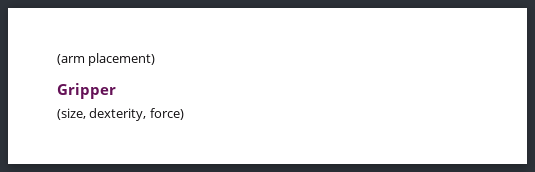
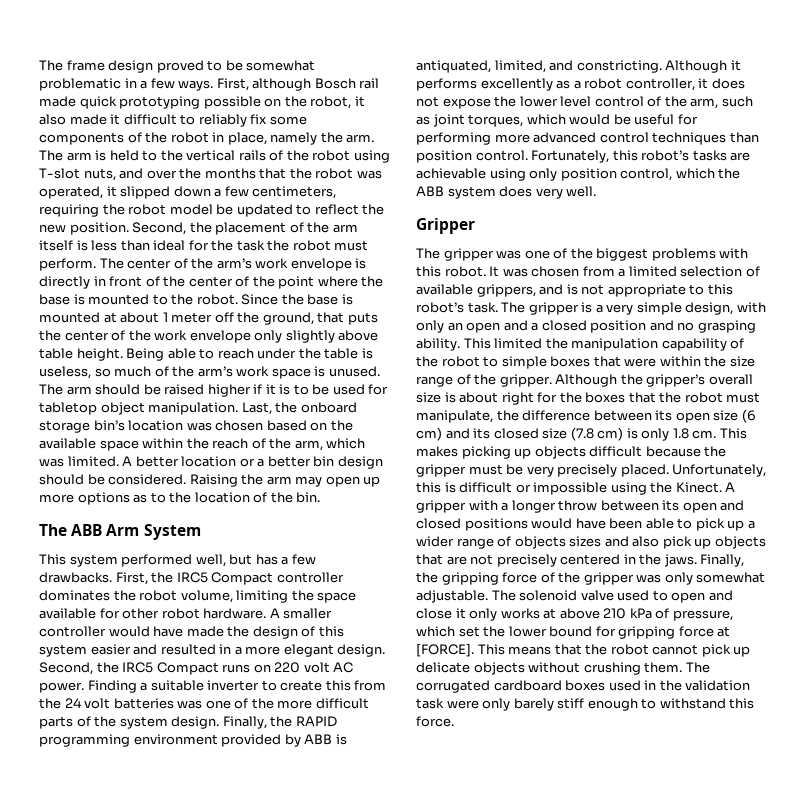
[57,53,156,66] [57,83,116,99] [57,108,184,121] (arm placement) // Gripper // (size, dexterity, force) -> [39,60,316,73] [39,78,380,91] [39,96,365,109] [39,114,307,127] [39,132,375,145] [39,150,390,163] [39,168,382,181] [39,186,337,199] [39,204,385,217] [39,222,358,235] [39,240,369,251] [39,258,367,271] [39,276,384,289] [39,294,353,305] [39,312,378,325] [39,330,379,343] [39,348,373,361] [39,366,380,379] [39,384,389,397] [39,402,357,415] [39,420,353,433] [39,438,366,451] [39,456,383,469] [39,474,381,487] [39,492,321,505] [39,524,201,540] [39,554,316,567] [39,572,344,585] [39,590,357,603] [39,608,333,619] [39,626,344,639] [39,644,386,657] [39,662,354,675] [39,680,387,693] [39,698,369,709] [39,716,337,729] [39,734,347,747] [416,60,741,73] [416,78,745,91] [416,96,753,109] [416,114,698,127] [416,132,759,145] [416,150,751,163] [416,168,741,181] [416,186,597,199] [416,218,475,234] [416,248,749,261] [416,266,760,277] [416,284,733,297] [416,302,766,315] [416,320,756,333] [416,338,745,351] [416,356,755,369] [416,374,753,387] [416,392,761,405] [416,409,756,423] [416,427,747,441] [416,446,727,459] [416,464,767,477] [416,482,736,495] [416,500,745,513] [416,518,755,531] [416,536,766,549] [416,554,745,567] [416,572,766,585] [416,590,733,603] [416,608,733,621] [416,626,731,639] [416,643,751,657] [416,662,710,675] [416,680,751,693] [416,698,755,711] [416,716,454,727] The frame design proved to be somewhat problematic in a few ways. First, although Bosch rail made quick prototyping possible on the robot, it also made it difficult to reliably fix some components of the robot in place, namely the arm. The arm is held to the vertical rails of the robot using T-slot nuts, and over the months that the robot was operated, it slipped down a few centimeters, requiring the robot model be updated to reflect the new position. Second, the placement of the arm itself is less than ideal for the task the robot must perform. The center of the arm’s work envelope is directly in front of the center of the point where the base is mounted to the robot. Since the base is mounted at about 1 meter off the ground, that puts the center of the work envelope only slightly above table height. Being able to reach under the table is useless, so much of the arm’s work space is unused. The arm should be raised higher if it is to be used for tabletop object manipulation. Last, the onboard storage bin’s location was chosen based on the available space within the reach of the arm, which was limited. A better location or a better bin design should be considered. Raising the arm may open up more options as to the location of the bin. // The ABB Arm System // This system performed well, but has a few drawbacks. First, the IRC5 Compact controller dominates the robot volume, limiting the space available for other robot hardware. A smaller controller would have made the design of this system easier and resulted in a more elegant design. Second, the IRC5 Compact runs on 220 volt AC power. Finding a suitable inverter to create this from the 24 volt batteries was one of the more difficult parts of the system design. Finally, the RAPID programming environment provided by ABB is antiquated, limited, and constricting. Although it performs excellently as a robot controller, it does not expose the lower level control of the arm, such as joint torques, which would be useful for performing more advanced control techniques than position control. Fortunately, this robot’s tasks are achievable using only position control, which the ABB system does very well. // Gripper // The gripper was one of the biggest problems with this robot. It was chosen from a limited selection of available grippers, and is not appropriate to this robot’s task. The gripper is a very simple design, with only an open and a closed position and no grasping ability. This limited the manipulation capability of the robot to simple boxes that were within the size range of the gripper. Although the gripper’s overall size is about right for the boxes that the robot must manipulate, the difference between its open size (6 cm) and its closed size (7.8 cm) is only 1.8 cm. This makes picking up objects difficult because the gripper must be very precisely placed. Unfortunately, this is difficult or impossible using the Kinect. A gripper with a longer throw between its open and closed positions would have been able to pick up a wider range of objects sizes and also pick up objects that are not precisely centered in the jaws. Finally, the gripping force of the gripper was only somewhat adjustable. The solenoid valve used to open and close it only works at above 210 kPa of pressure, which set the lower bound for gripping force at [FORCE]. This means that the robot cannot pick up delicate objects without crushing them. The corrugated cardboard boxes used in the validation task were only barely stiff enough to withstand this force.

